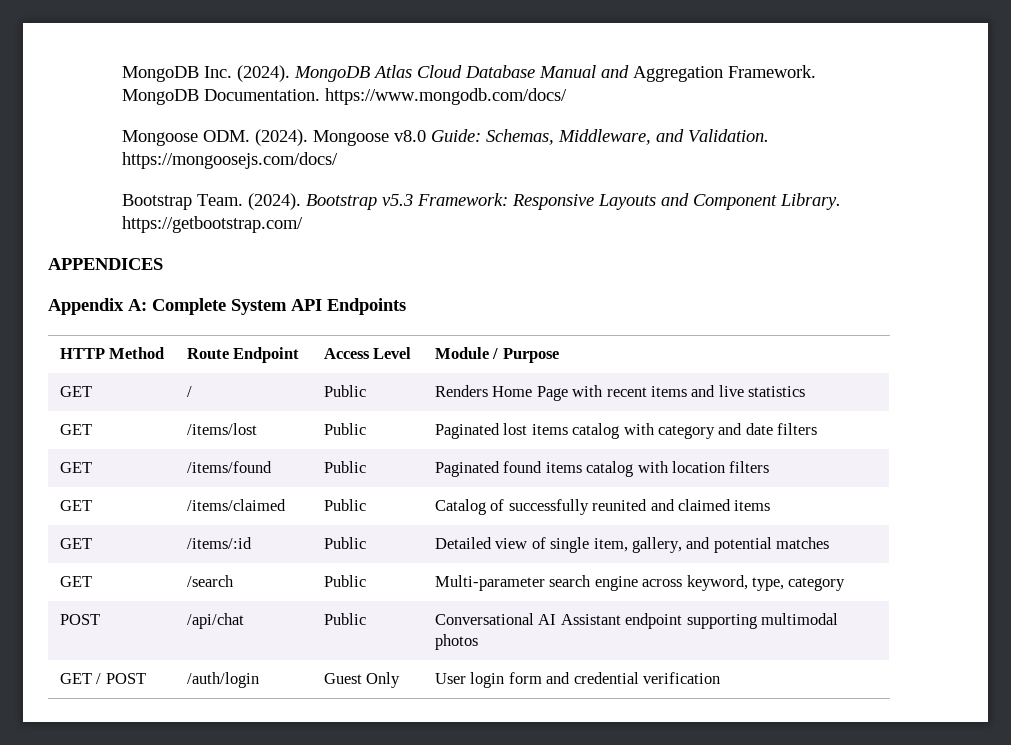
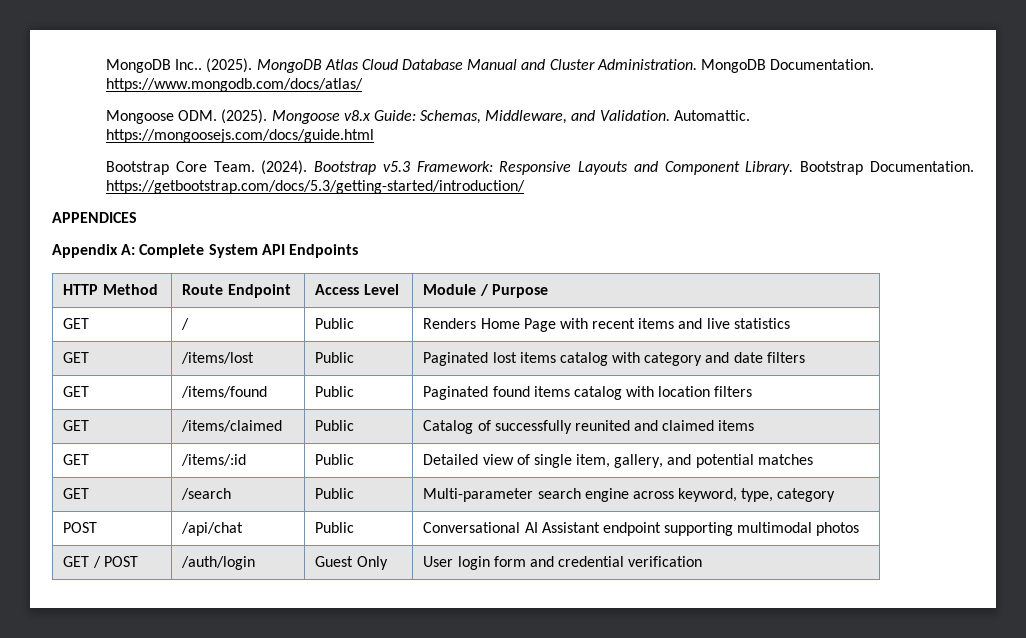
[121,65,290,82] MongoDB Inc. (2024). -> [105,58,253,73] MongoDB Inc.. (2025).
[632,65,816,82] Aggregation Framework. -> [549,59,697,70] Cluster Administration.
[324,88,567,105] https://www.mongodb.com/docs/ -> [105,78,363,92] https://www.mongodb.com/docs/atlas/
[254,129,426,146] (2024). Mongoose v8.0 -> [221,109,371,124] (2025). Mongoose v8.x
[121,152,338,169] [121,194,192,210] https://mongoosejs.com/docs/ // Bootstrap -> [673,110,750,121] [105,129,374,143] [105,161,207,175] Automattic. https://mongoosejs.com/docs/guide.html // Bootstrap Core
[121,216,303,233] https://getbootstrap.com/ -> [800,161,975,175] [105,180,525,194] Bootstrap Documentation. https://getbootstrap.com/docs/5.3/getting-started/introduction/

